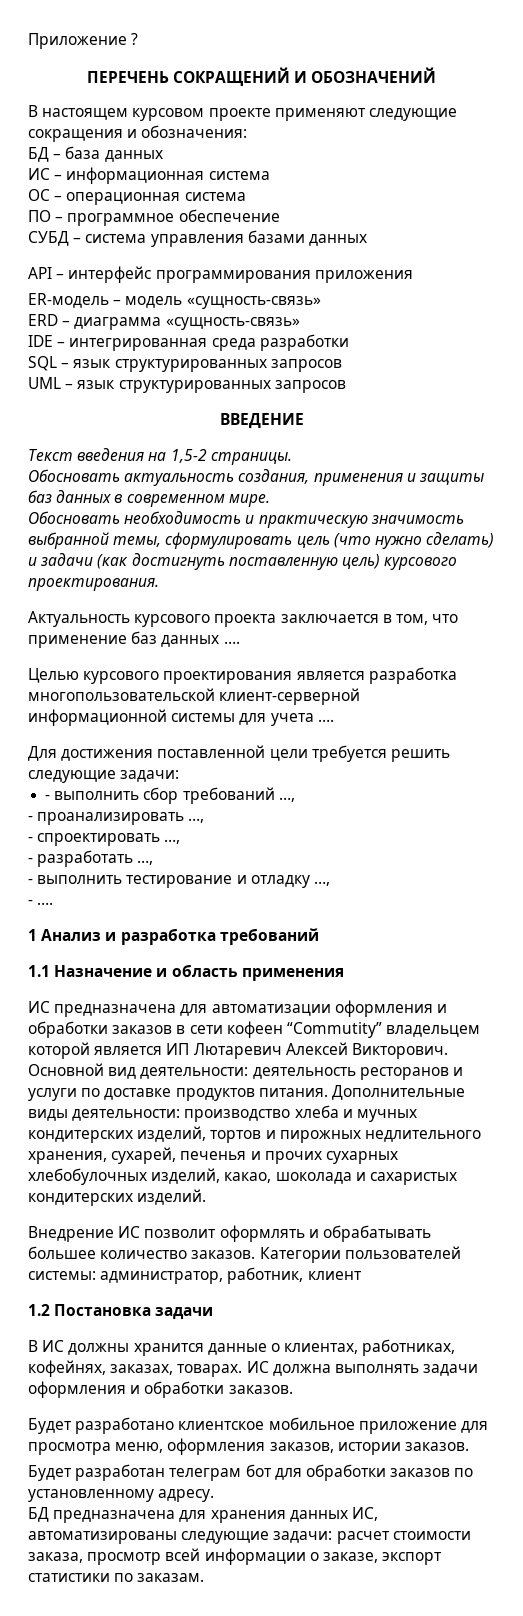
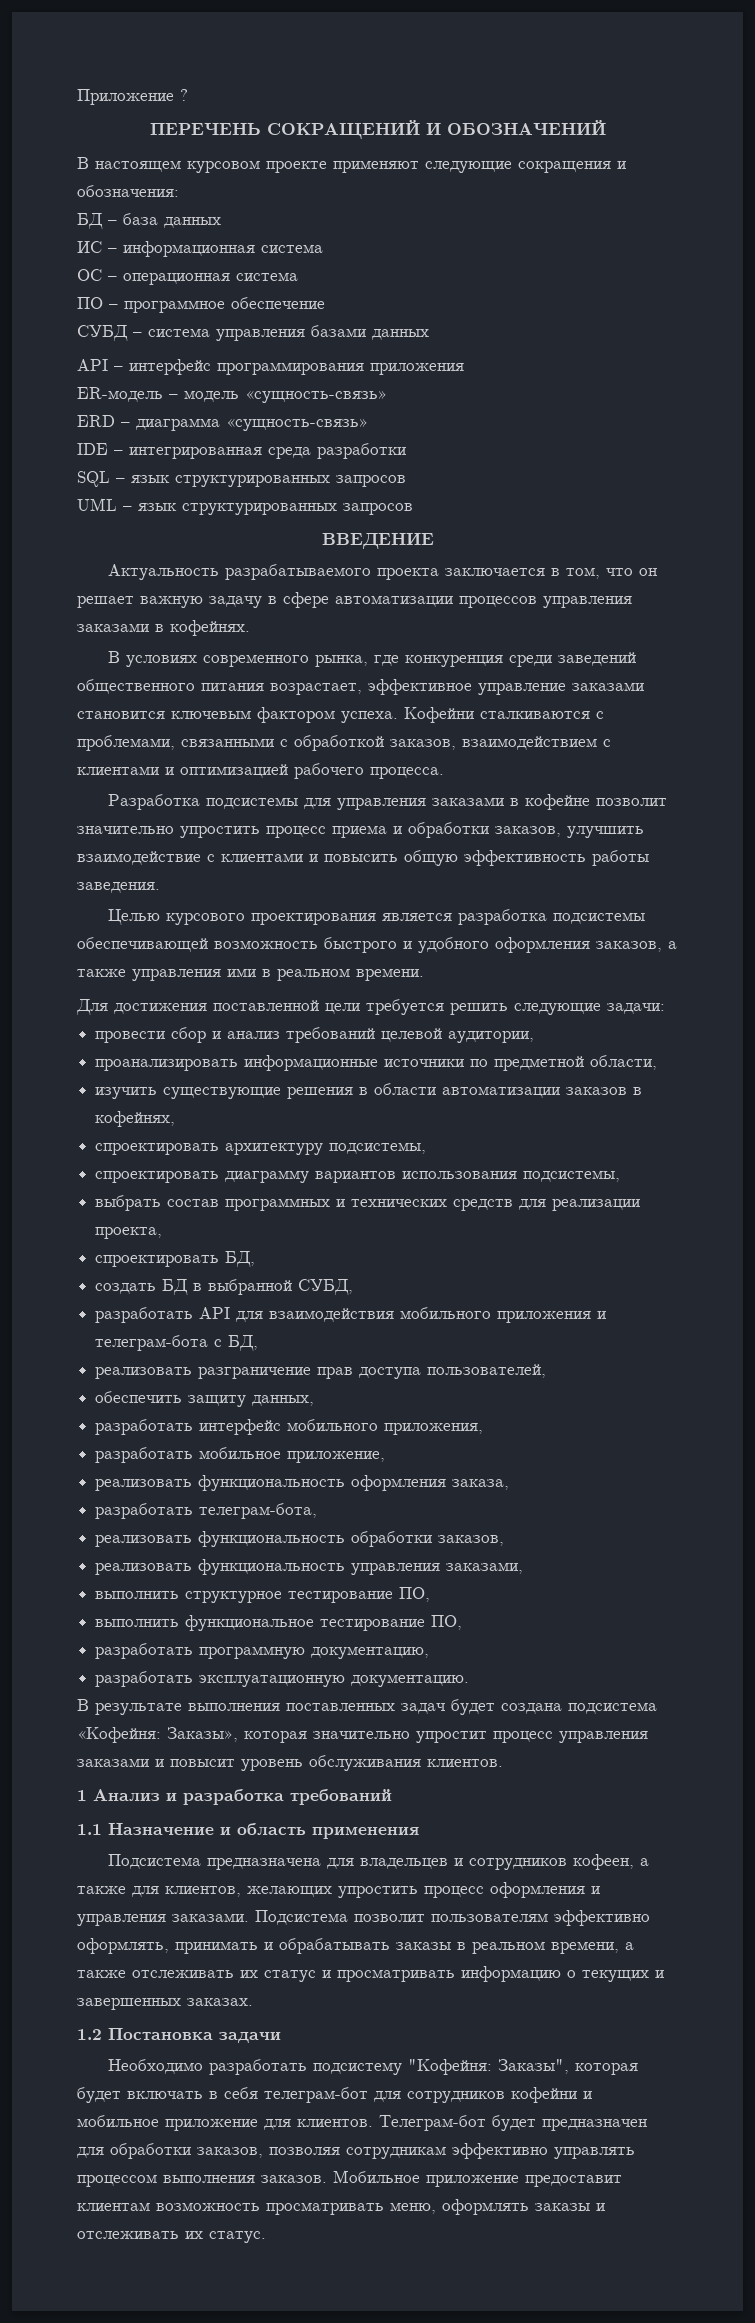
[28,448,292,465] [28,469,484,486] [28,490,270,507] [28,511,464,528] [28,532,495,549] [28,553,458,570] [28,578,159,591] // Текст введения на 1,5-2 страницы. // Обосновать актуальность создания, применения и защиты баз данных в современном мире. // Обосновать необходимость и практическую значимость выбранной темы, сформулировать цель (что нужно сделать) и задачи (как достигнуть поставленную цель) курсового проектирования. -> (434, 540) none
[134,614,211,627] курсового -> [225,564,372,580] разрабатываемого
[28,631,240,648] применение баз данных …. -> [639,568,658,576] [77,592,632,608] [77,620,250,636] [108,651,637,667] [77,679,644,695] [77,707,604,723] [77,735,611,751] [77,763,444,779] [108,794,668,810] [77,822,644,838] [77,850,649,866] [77,882,160,893] он решает важную задачу в сфере автоматизации процессов управления заказами в кофейнях. // В условиях современного рынка, где конкуренция среди заведений общественного питания возрастает, эффективное управление заказами становится ключевым фактором успеха. Кофейни сталкиваются с проблемами, связанными с обработкой заказов, взаимодействием с клиентами и оптимизацией рабочего процесса. // Разработка подсистемы для управления заказами в кофейне позволит значительно упростить процесс приема и обработки заказов, улучшить взаимодействие с клиентами и повысить общую эффективность работы заведения.
[28,688,361,705] [28,709,334,726] многопользовательской клиент-серверной информационной системы для учета …. -> [553,912,646,924] [77,937,677,953] [77,968,424,981] подсистемы обеспечивающей возможность быстрого и удобного оформления заказов, а также управления ими в реальном времени.
[45,787,295,804] [28,812,205,825] [28,833,181,846] [28,850,154,867] [28,875,330,888] [28,900,54,905] - выполнить сбор требований …, // - проанализировать …, // - спроектировать …, // - разработать …, // - выполнить тестирование и отладку …, // - …. -> [95,1027,535,1043] [95,1055,658,1071] [95,1083,643,1099] [95,1111,176,1127] [95,1142,427,1155] [95,1170,621,1183] [95,1195,641,1211] [95,1227,163,1239] [95,1251,256,1267] [95,1279,354,1295] [95,1307,607,1323] [95,1335,259,1351] [95,1364,547,1379] [95,1391,315,1407] [95,1419,484,1435] [95,1447,386,1463] [95,1475,510,1491] [95,1503,318,1519] [95,1531,505,1547] [95,1559,524,1575] [95,1587,431,1603] [95,1615,463,1631] [95,1643,430,1659] [95,1671,470,1687] [77,1699,657,1715] [77,1727,648,1743] [77,1755,503,1771] провести сбор и анализ требований целевой аудитории, // проанализировать информационные источники по предметной области, // изучить существующие решения в области автоматизации заказов в кофейнях, // спроектировать архитектуру подсистемы, // спроектировать диаграмму вариантов использования подсистемы, // выбрать состав программных и технических средств для реализации проекта, // спроектировать БД, // создать БД в выбранной СУБД, // разработать API для взаимодействия мобильного приложения и телеграм-бота с БД, // реализовать разграничение прав доступа пользователей, // обеспечить защиту данных, // разработать интерфейс мобильного приложения, // разработать мобильное приложение, // реализовать функциональность оформления заказа, // разработать телеграм-бота, // реализовать функциональность обработки заказов, // реализовать функциональность управления заказами, // выполнить структурное тестирование ПО, // выполнить функциональное тестирование ПО, // разработать программную документацию, // разработать эксплуатационную документацию. // В результате выполнения поставленных задач будет создана подсистема «Кофейня: Заказы», которая значительно упростит процесс управления заказами и повысит уровень обслуживания клиентов.
[28,1000,447,1017] [28,1021,481,1038] [28,1042,448,1059] [28,1063,463,1080] [28,1085,465,1101] [28,1105,417,1122] [28,1126,481,1143] [28,1147,398,1164] [28,1168,457,1185] [28,1189,207,1206] [28,1225,431,1242] [28,1246,461,1263] [28,1267,362,1284] [28,1304,214,1320] [28,1339,456,1356] [28,1360,479,1377] [28,1381,293,1398] [28,1417,488,1434] [28,1438,469,1455] [28,1464,474,1481] [28,1489,215,1502] [28,1507,378,1523] [28,1531,471,1544] [28,1548,443,1565] [28,1573,205,1582] ИС предназначена для автоматизации оформления и обработки заказов в сети кофеен “Commutity” владельцем которой является ИП Лютаревич Алексей Викторович. Основной вид деятельности: деятельность ресторанов и услуги по доставке продуктов питания. Дополнительные виды деятельности: производство хлеба и мучных кондитерских изделий, тортов и пирожных недлительного хранения, сухарей, печенья и прочих сухарных хлебобулочных изделий, какао, шоколада и сахаристых кондитерских изделий. // Внедрение ИС позволит оформлять и обрабатывать большее количество заказов. Категории пользователей системы: администратор, работник, клиент // 1.2 Постановка задачи // В ИС должны хранится данные о клиентах, работниках, кофейнях, заказах, товарах. ИС должна выполнять задачи оформления и обработки заказов. // Будет разработано клиентское мобильное приложение для просмотра меню, оформления заказов, истории заказов. // Будет разработан телеграм бот для обработки заказов по установленному адресу. // БД предназначена для хранения данных ИС, автоматизированы следующие задачи: расчет стоимости заказа, просмотр всей информации о заказе, экспорт статистики по заказам. -> [108,1854,650,1870] [77,1882,600,1898] [77,1910,650,1926] [77,1938,634,1954] [77,1966,664,1982] [77,1998,253,2010] [77,2028,281,2043] [108,2059,639,2075] [77,2087,592,2103] [77,2115,647,2131] [77,2143,635,2159] [77,2170,622,2187] [77,2199,605,2215] [77,2231,266,2243] Подсистема предназначена для владельцев и сотрудников кофеен, а также для клиентов, желающих упростить процесс оформления и управления заказами. Подсистема позволит пользователям эффективно оформлять, принимать и обрабатывать заказы в реальном времени, а также отслеживать их статус и просматривать информацию о текущих и завершенных заказах. // 1.2 Постановка задачи // Необходимо разработать подсистему "Кофейня: Заказы", которая будет включать в себя телеграм-бот для сотрудников кофейни и мобильное приложение для клиентов. Телеграм-бот будет предназначен для обработки заказов, позволяя сотрудникам эффективно управлять процессом выполнения заказов. Мобильное приложение предоставит клиентам возможность просматривать меню, оформлять заказы и отслеживать их статус.

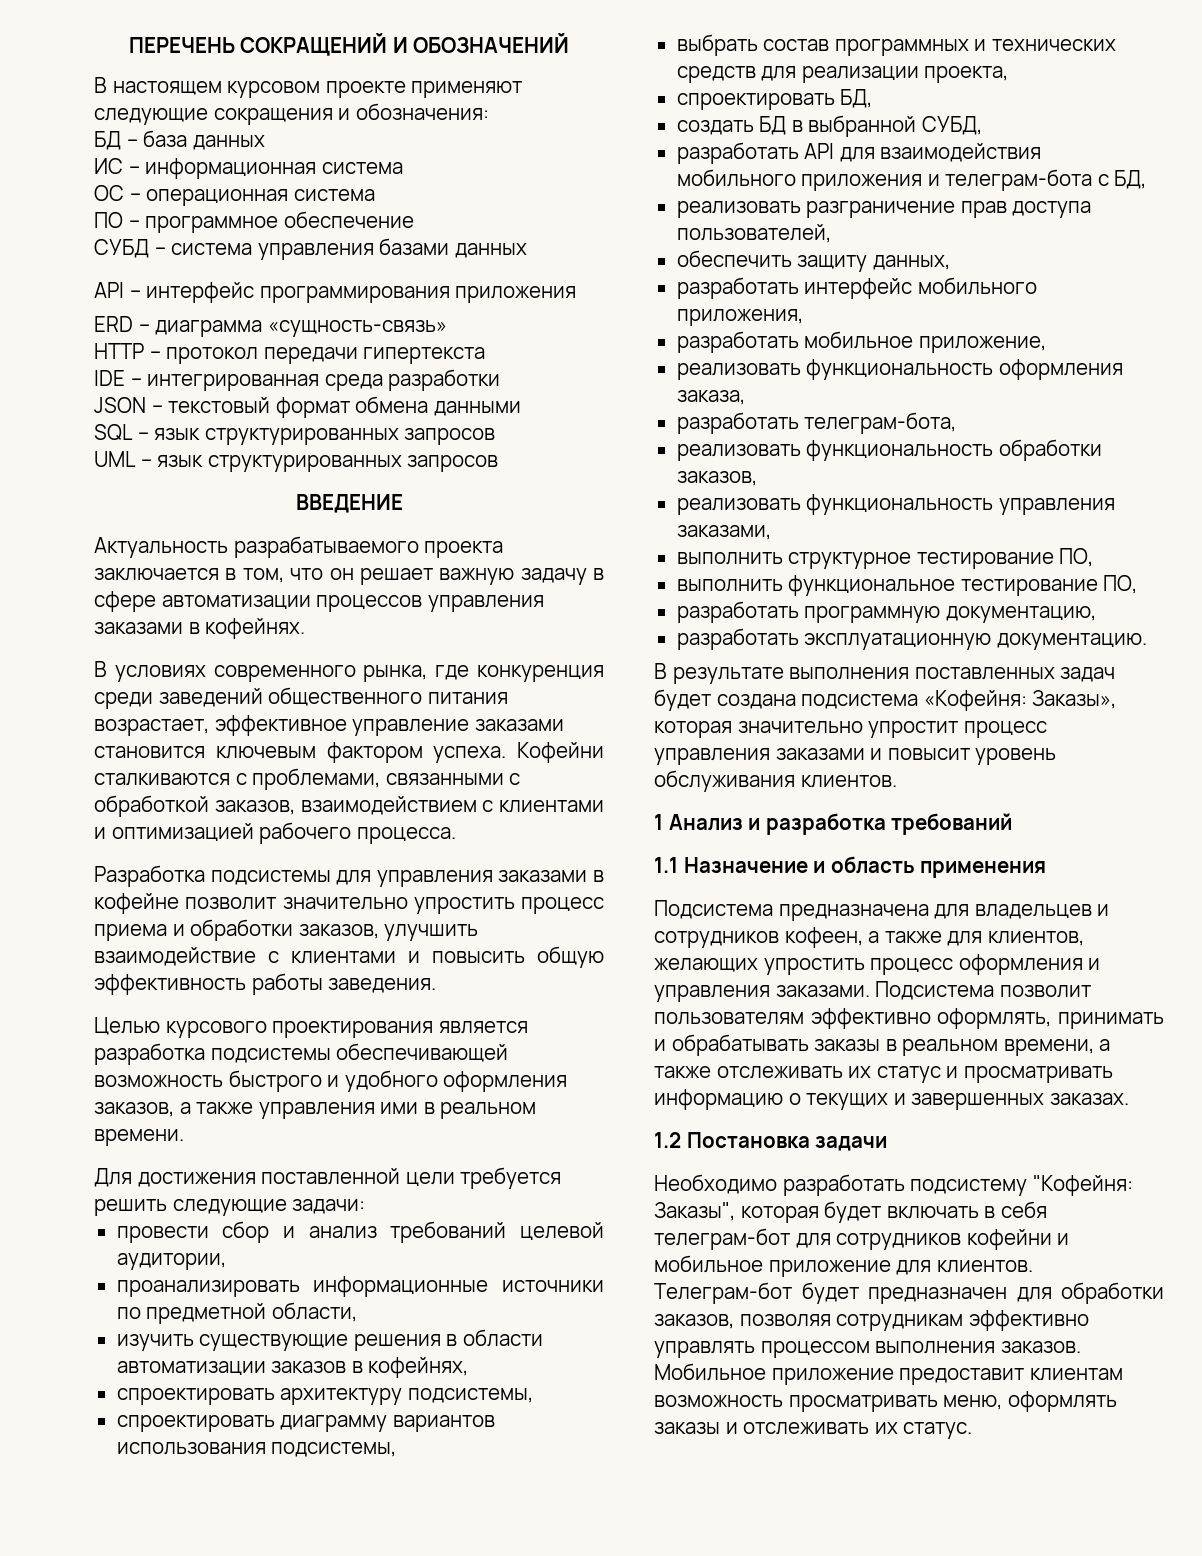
[77,89,188,105] Приложение ? // -> (128, 45) none
[77,387,387,403] // ER-модель – модель «сущность-связь» -> (577, 294) none
(368, 424) none -> [94,343,486,364] // HTTP – протокол передачи гипертекста
(406, 451) none -> [94,396,521,418] // JSON – текстовый формат обмена данными

